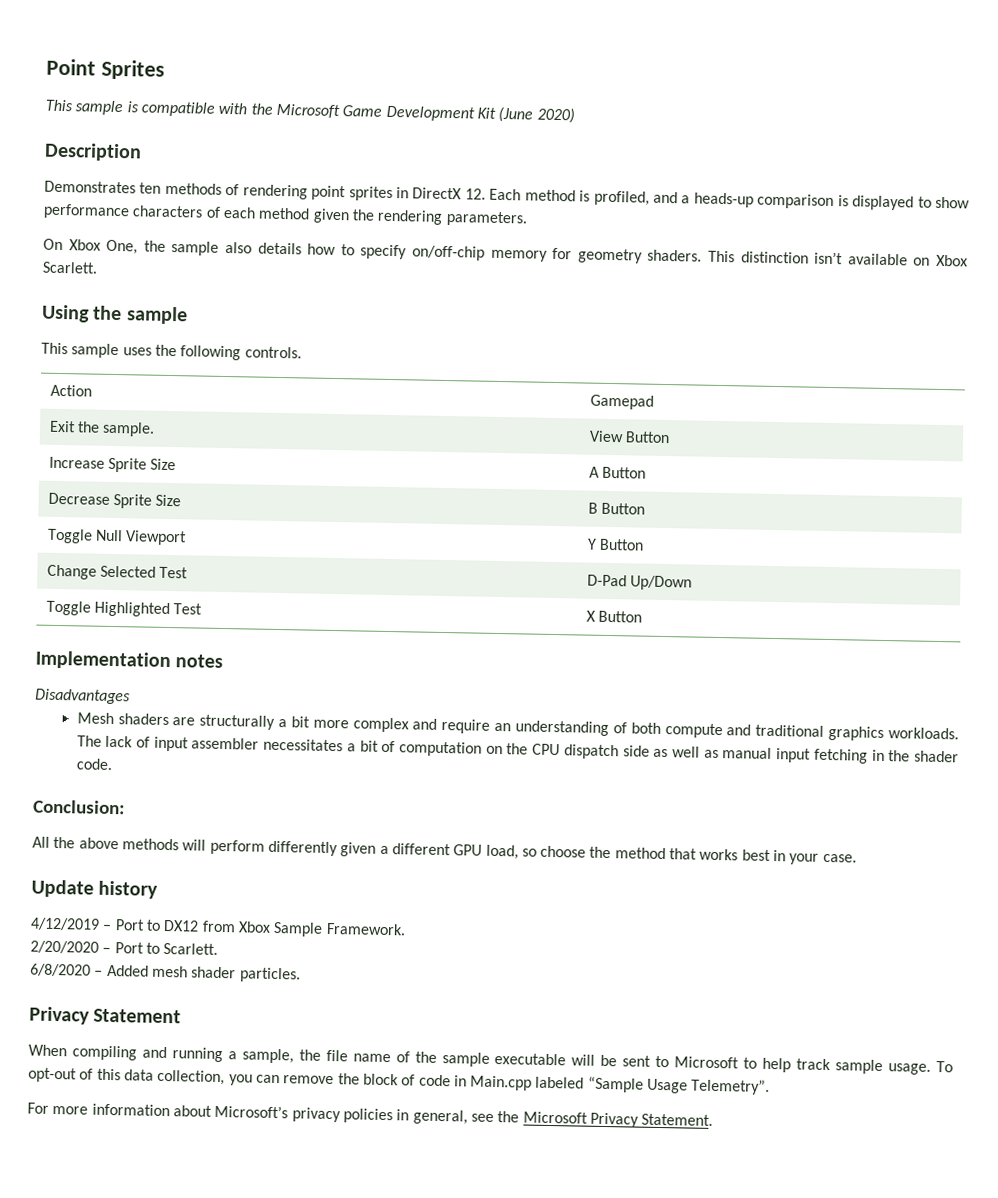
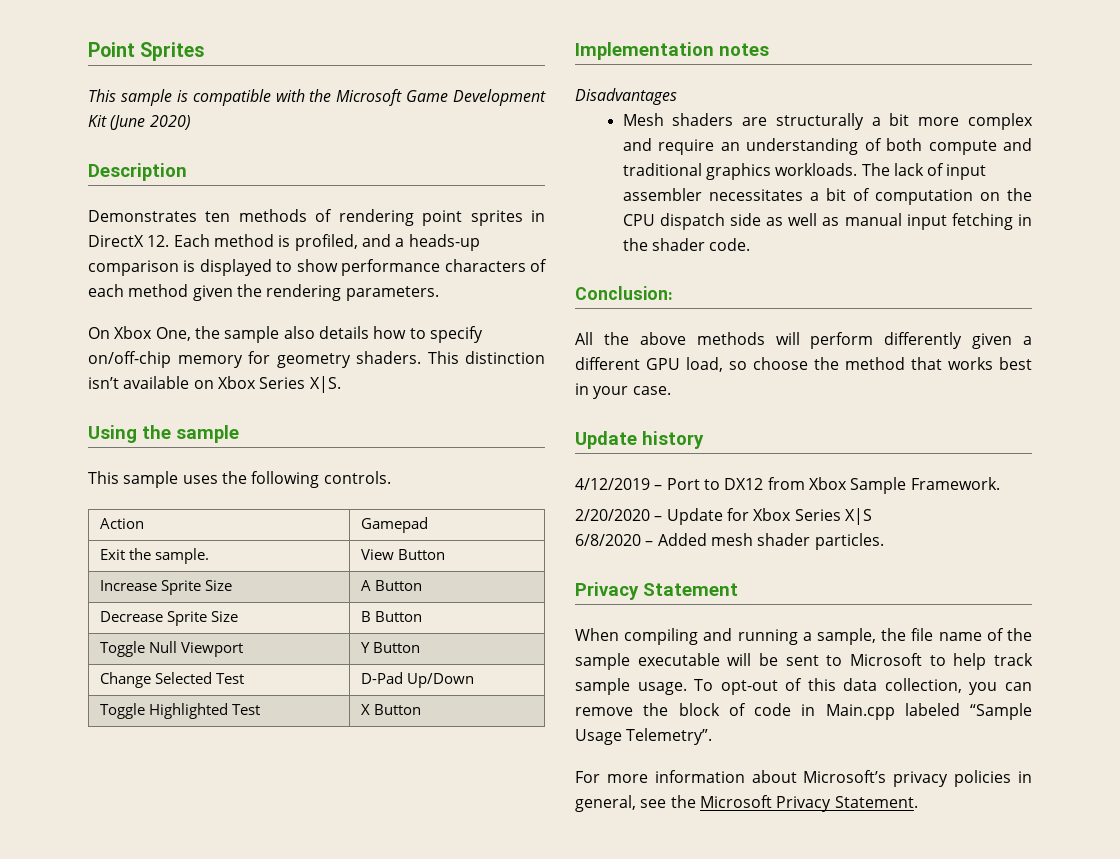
[42,261,98,274] Scarlett. -> [259,376,341,393] Series X|S.
[114,942,219,955] Port to Scarlett. -> [666,508,872,525] Update for Xbox Series X|S

